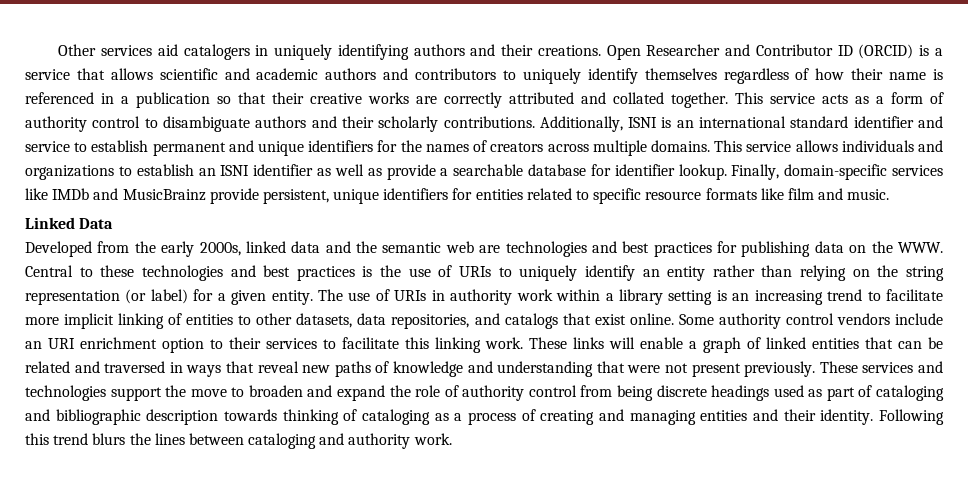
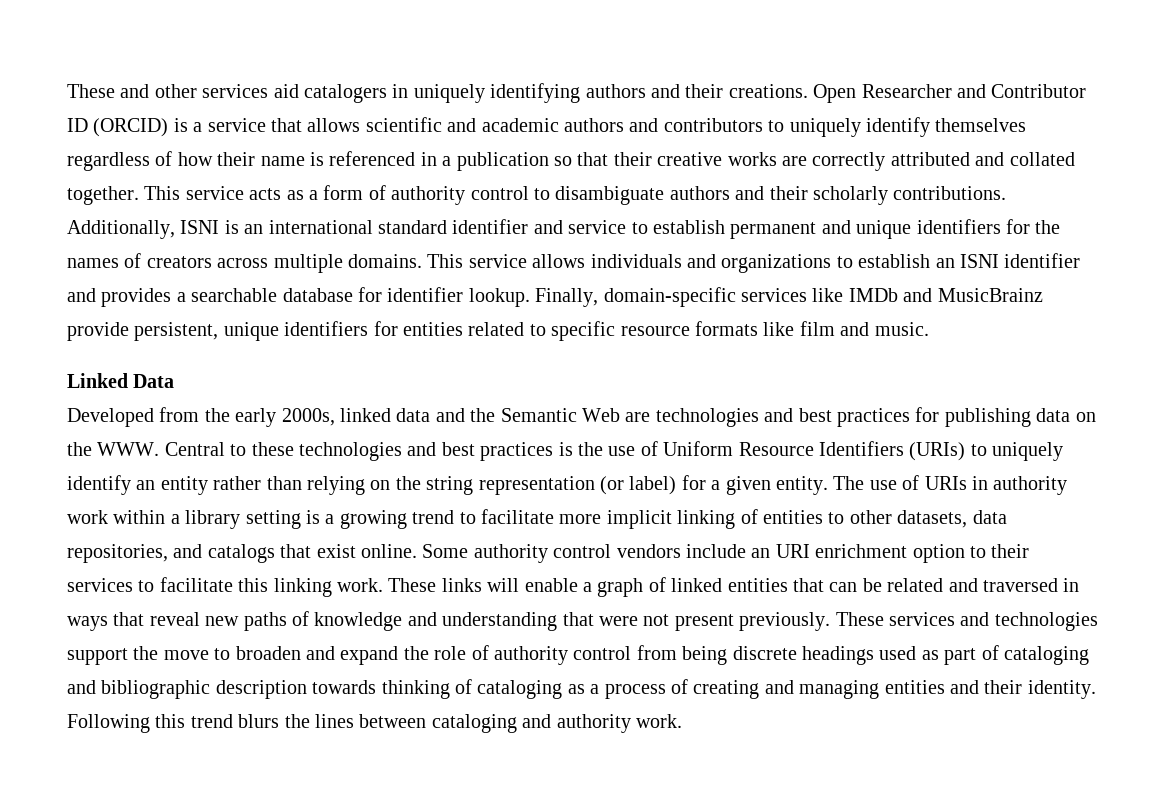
[58,44,97,56] Other -> [67,84,197,98] These and other
[317,164,436,180] as well as provide -> [67,288,172,307] and provides
[382,241,474,253] semantic web -> [500,408,620,422] Semantic Web
[458,266,491,277] URIs -> [663,441,966,461] Uniform Resource Identifiers (URIs)
[732,290,823,305] an increasing -> [325,510,407,529] a growing

